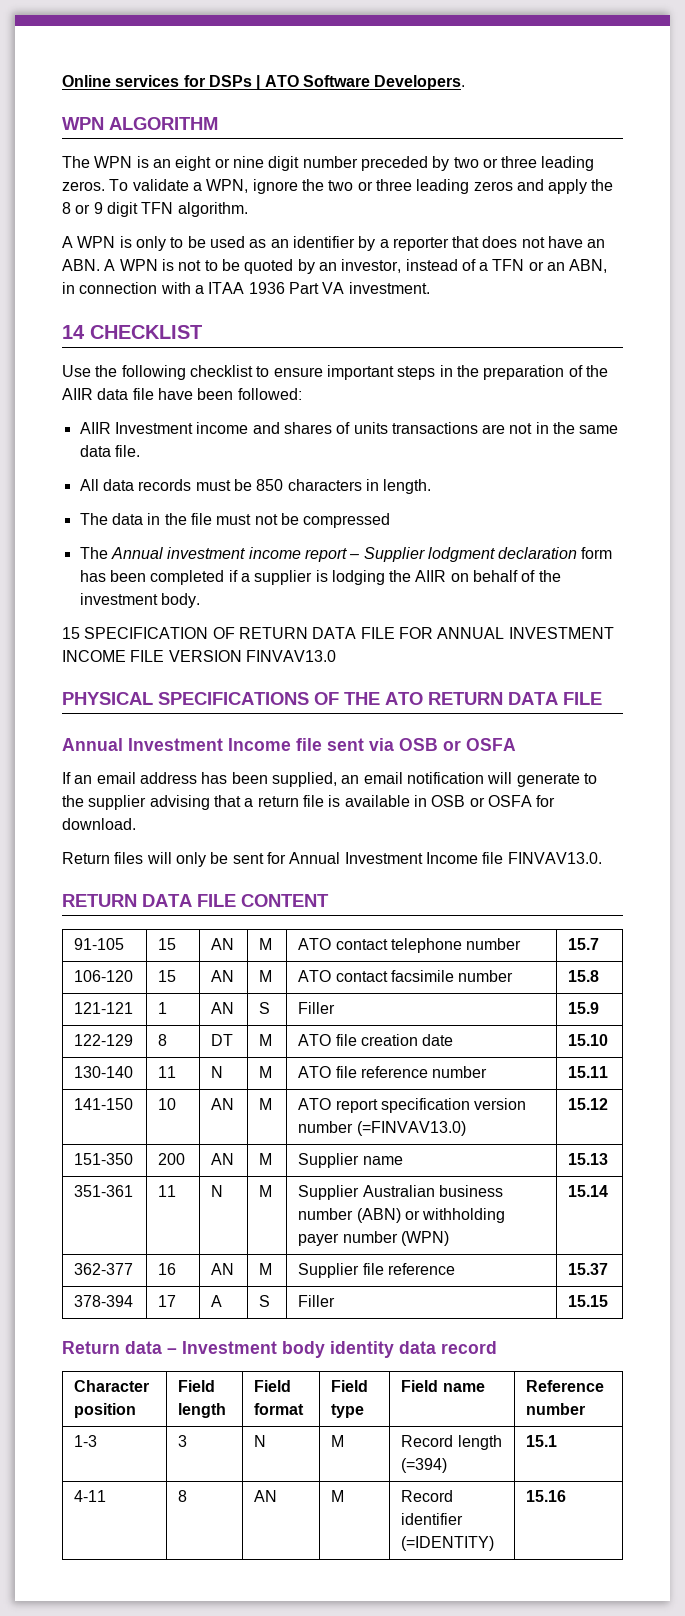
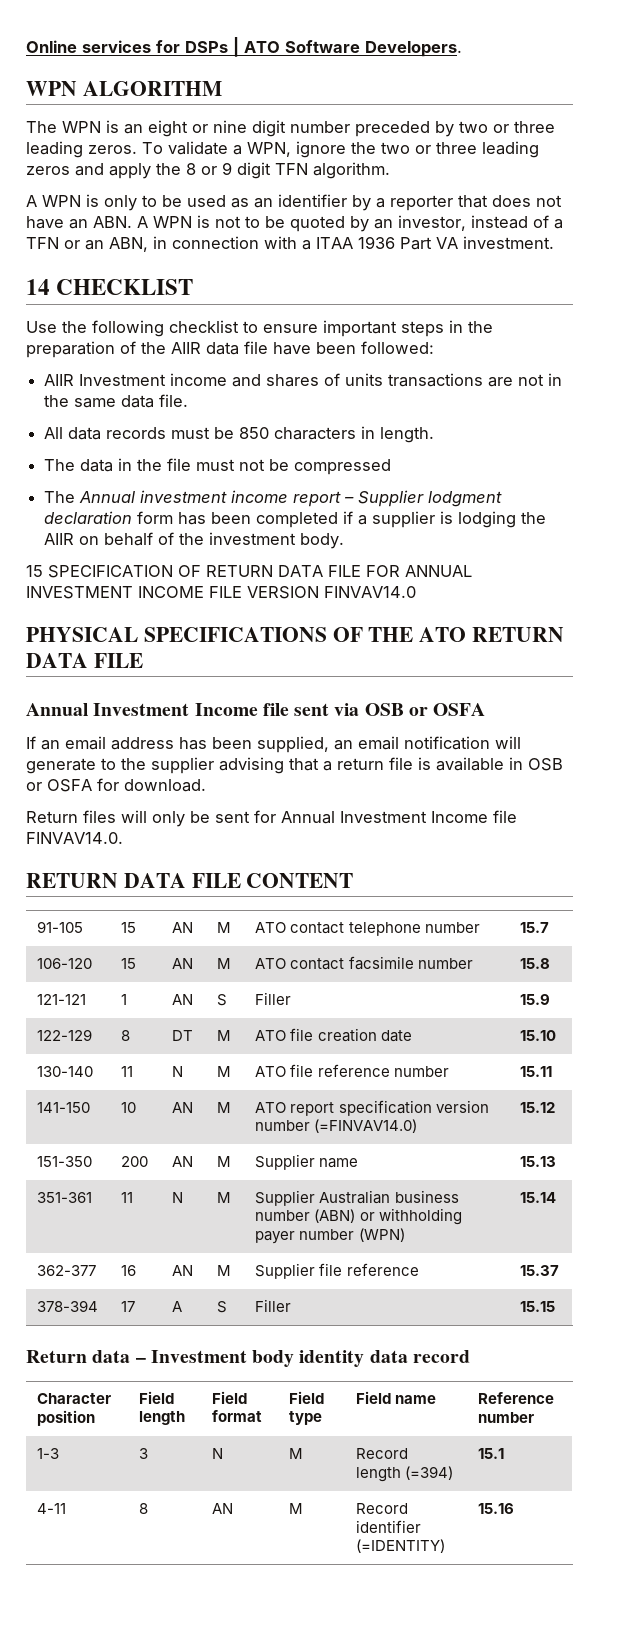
[245,650,336,662] FINVAV13.0 -> [324,586,416,598] FINVAV14.0
[507,852,602,864] FINVAV13.0. -> [26,832,123,844] FINVAV14.0.
[356,1121,466,1136] (=FINVAV13.0) -> [314,1119,418,1133] (=FINVAV14.0)

